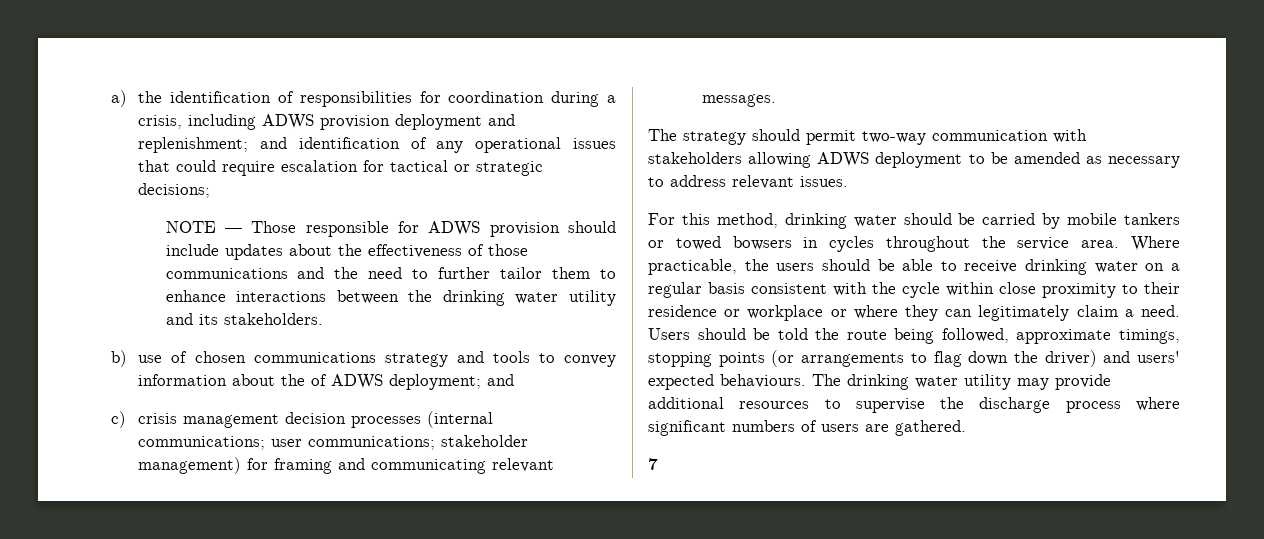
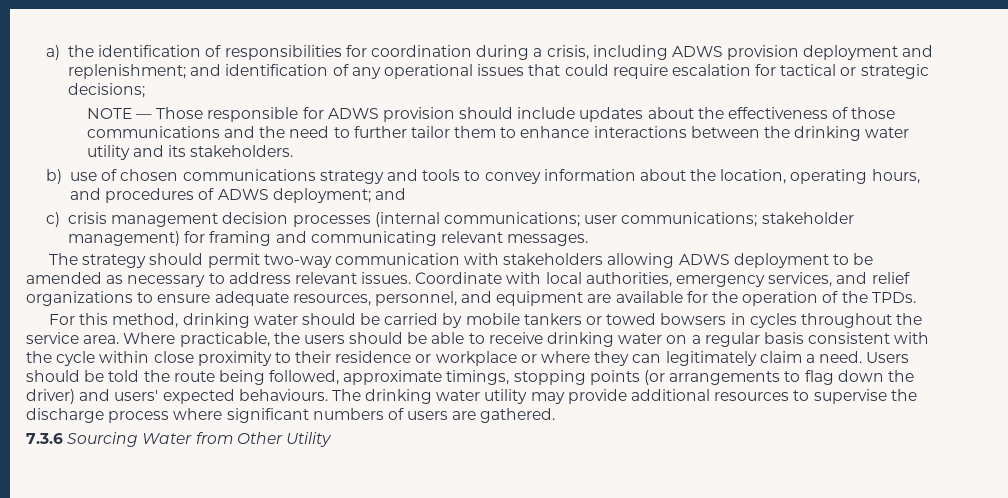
(306, 380) none -> [720,169,920,184] [70,188,195,203] location, operating hours, and procedures
(848, 181) none -> [415,272,910,287] [26,291,916,306] Coordinate with local authorities, emergency services, and relief organizations to ensure adequate resources, personnel, and equipment are available for the operation of the TPDs.
[648,458,658,470] 7 -> [26,432,332,447] 7.3.6 Sourcing Water from Other Utility

